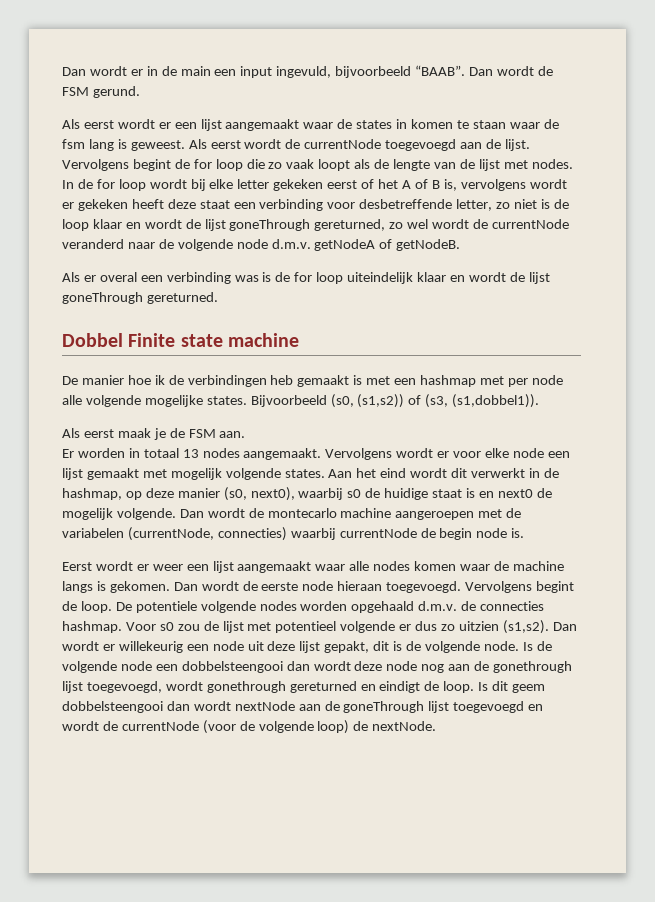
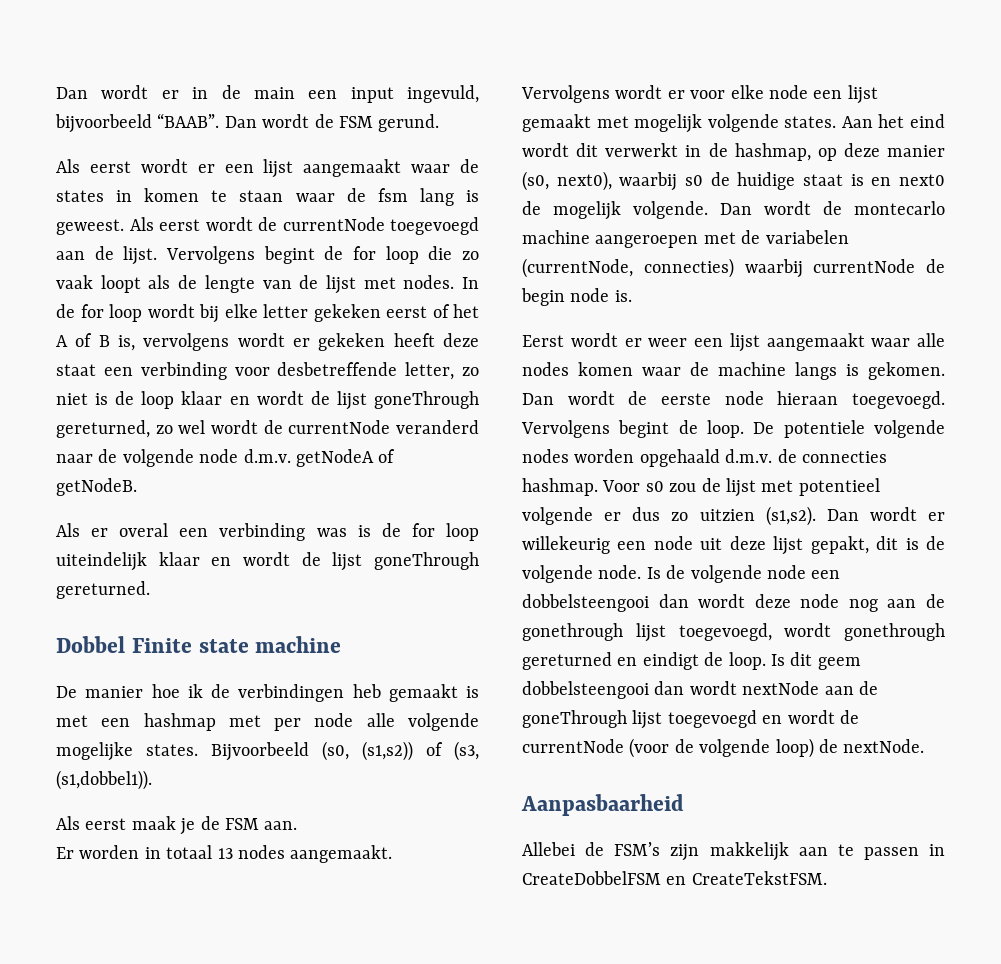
(437, 726) none -> [521,794,684,816] [522,842,945,861] [522,871,827,885] // Aanpasbaarheid // Allebei de FSM’s zijn makkelijk aan te passen in CreateDobbelFSM en CreateTekstFSM.

